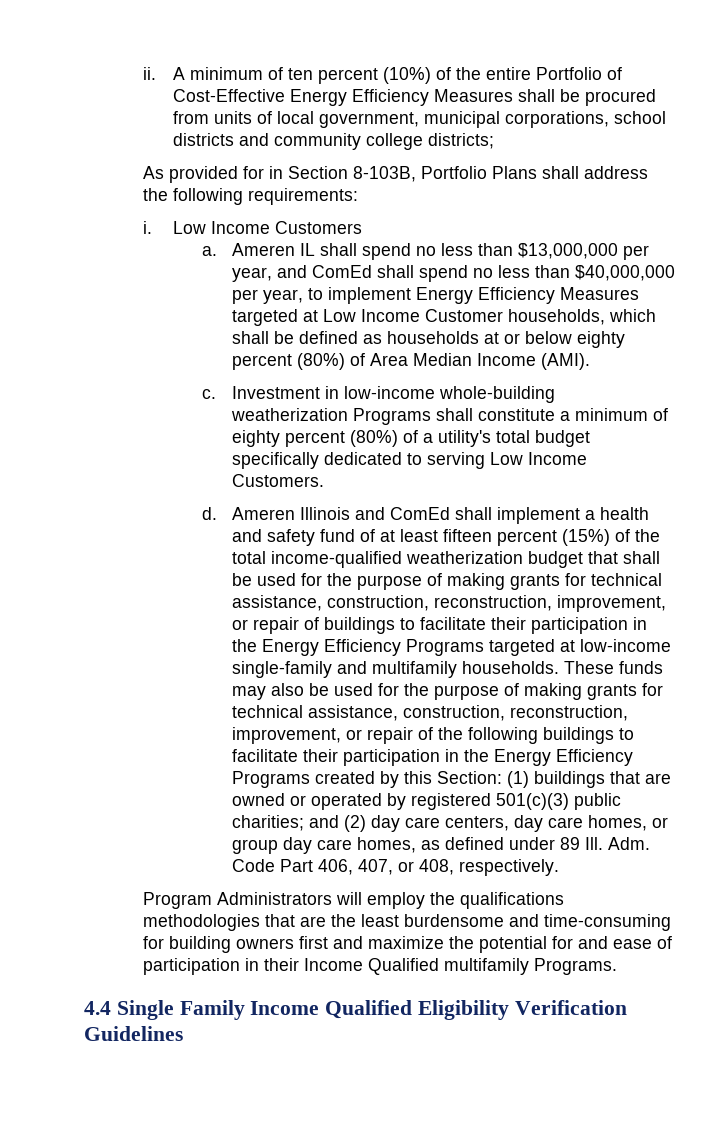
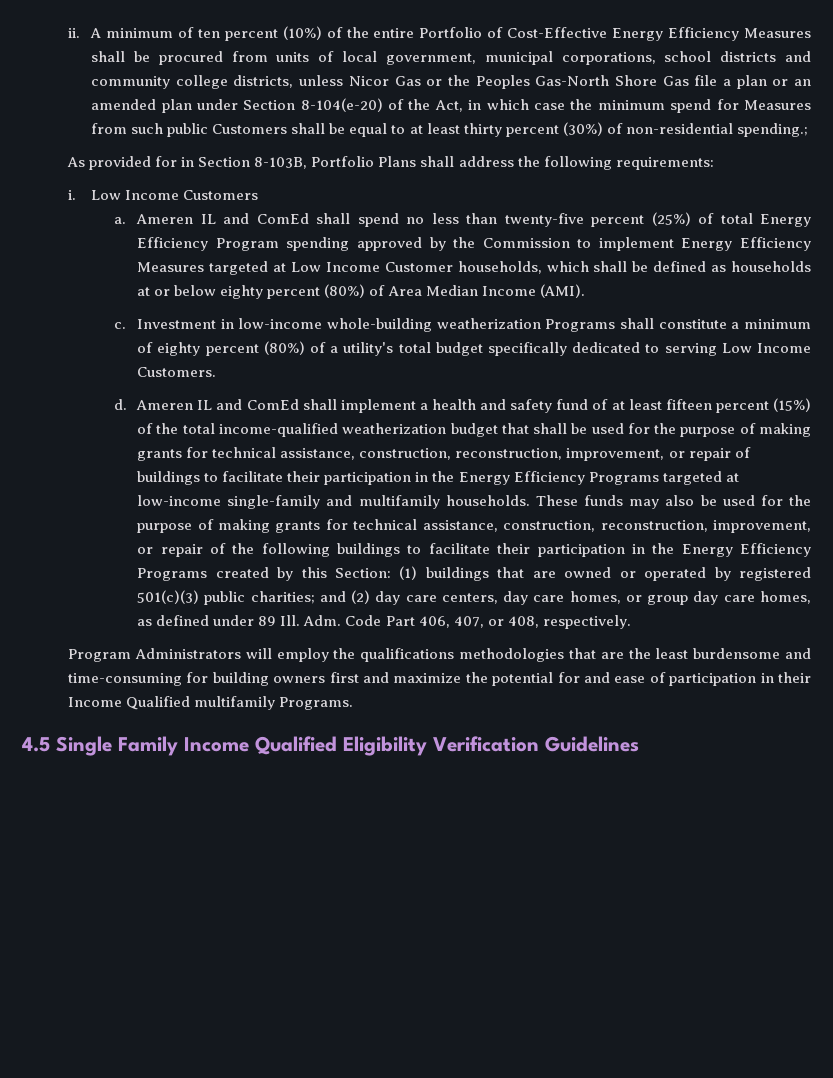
[427,133,494,149] districts; -> [233,75,811,89] [91,98,811,113] [91,122,808,137] districts, unless Nicor Gas or the Peoples Gas-North Shore Gas file a plan or an amended plan under Section 8-104(e-20) of the Act, in which case the minimum spend for Measures from such public Customers shall be equal to at least thirty percent (30%) of non-residential spending.;
[319,243,649,260] [231,267,272,282] shall spend no less than $13,000,000 per year, -> (216, 219) none
[574,265,675,281] [231,289,303,304] $40,000,000 per year, -> [504,212,812,227] [137,237,570,251] twenty-five percent (25%) of total Energy Efficiency Program spending approved by the Commission
[299,507,350,520] Illinois -> [197,400,213,410] IL
[84,1001,111,1015] 4.4 -> [22,737,50,752] 4.5

